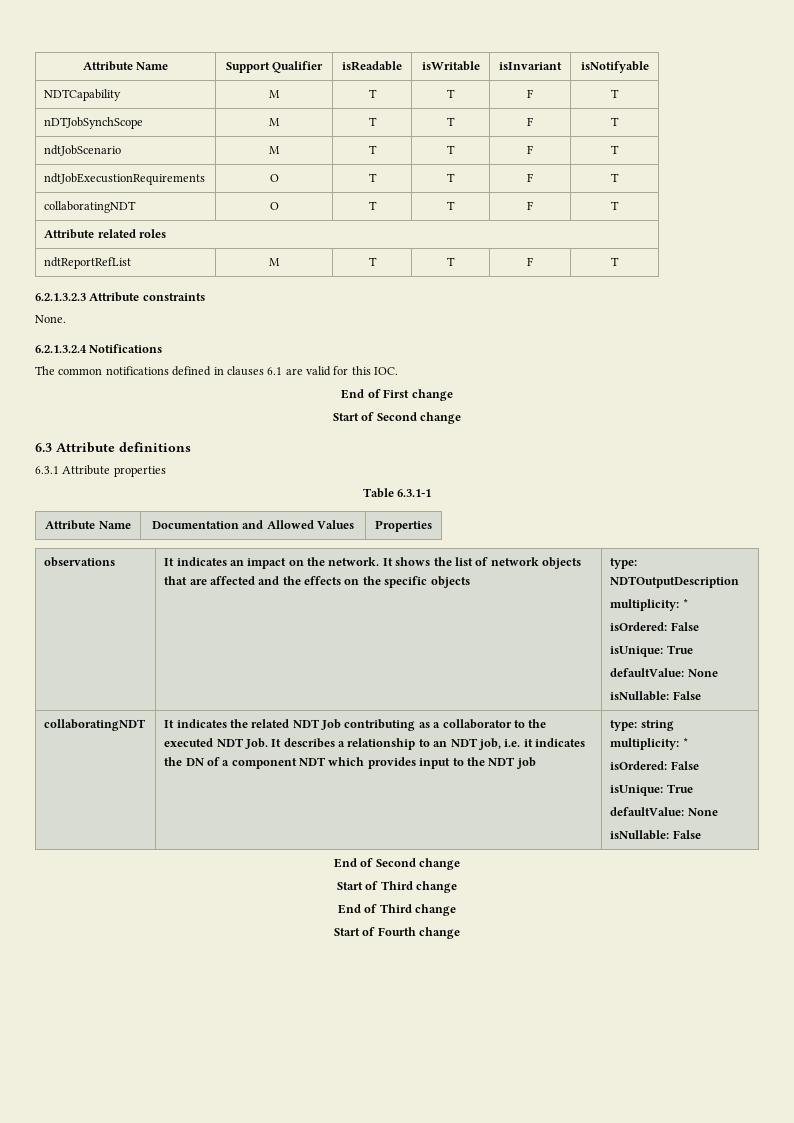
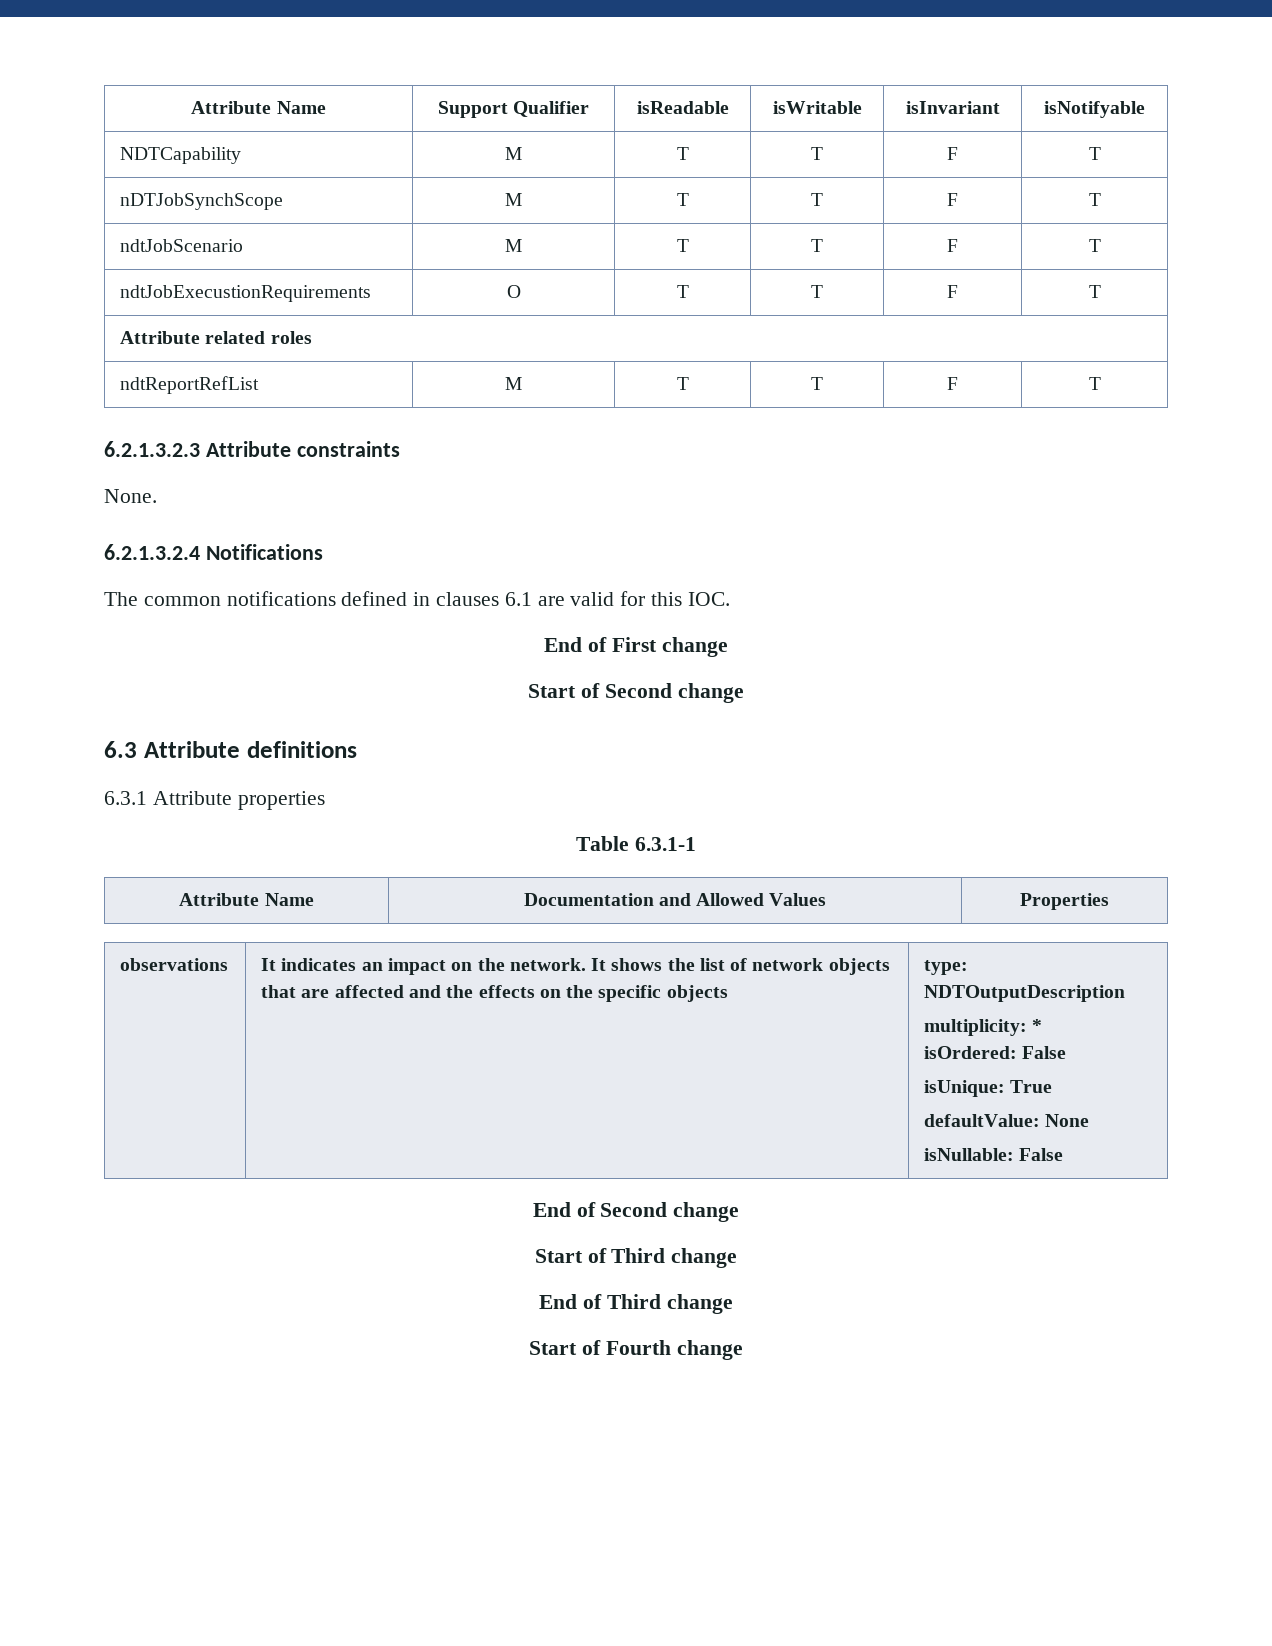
[44,201,137,213] [269,202,279,210] [368,201,377,210] [447,201,455,210] [527,201,533,210] [611,201,619,210] // collaboratingNDT | O | T | T | F | T -> (1101, 291) none
[44,719,147,731] [164,719,547,731] [164,738,586,750] [164,757,536,769] [610,720,674,731] [610,738,688,750] [610,761,699,770] [610,784,693,796] [610,807,718,816] [610,830,701,840] // collaboratingNDT | It indicates the related NDT Job contributing as a collaborator to the executed NDT Job. It describes a relationship to an NDT job, i.e. it indicates the DN of a component NDT which provides input to the NDT job | type: string // multiplicity: * // isOrdered: False // isUnique: True // defaultValue: None // isNullable: False -> (1064, 1154) none

